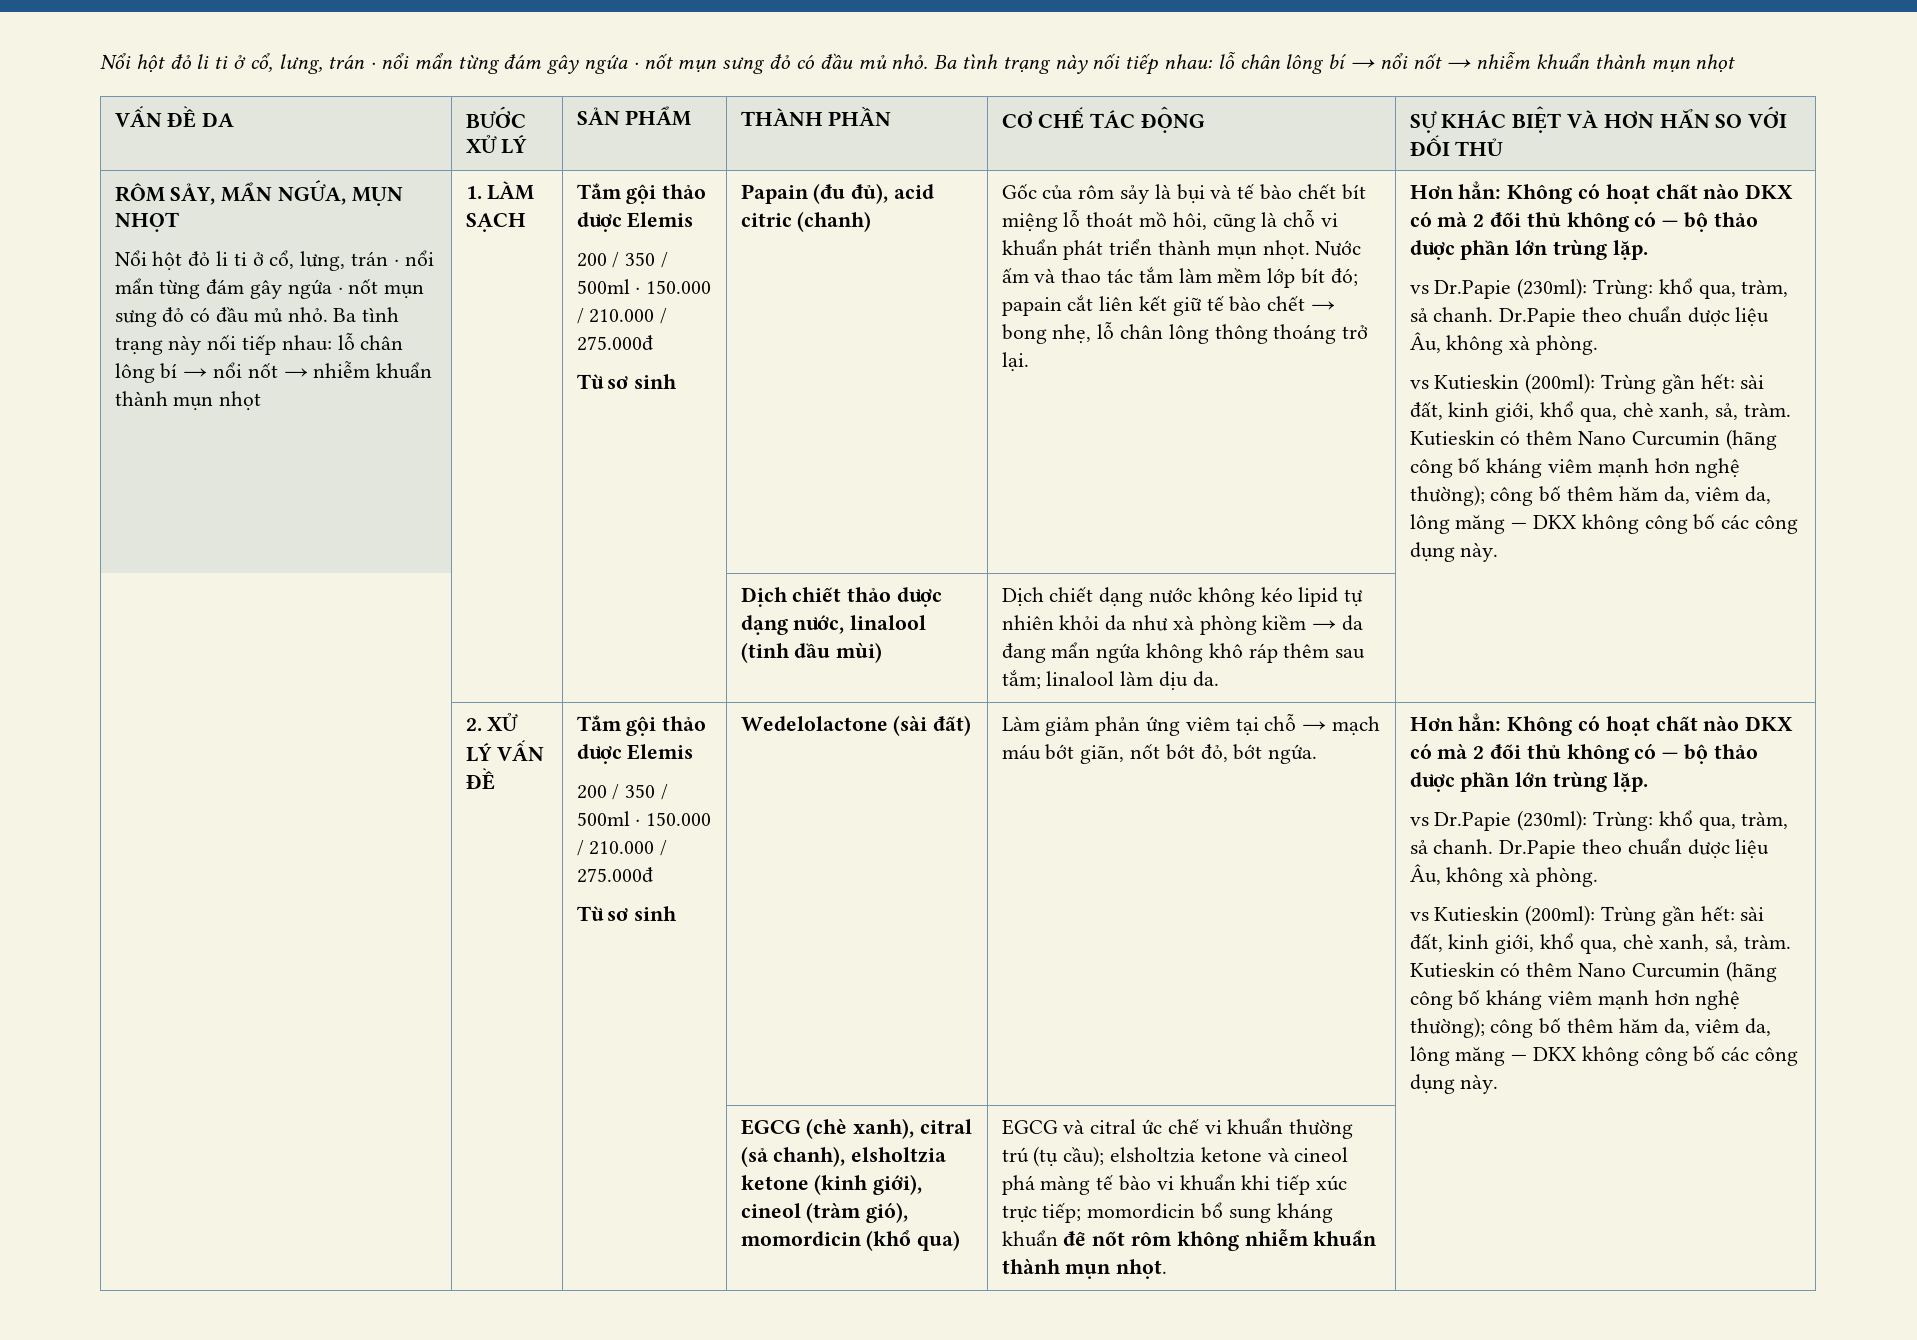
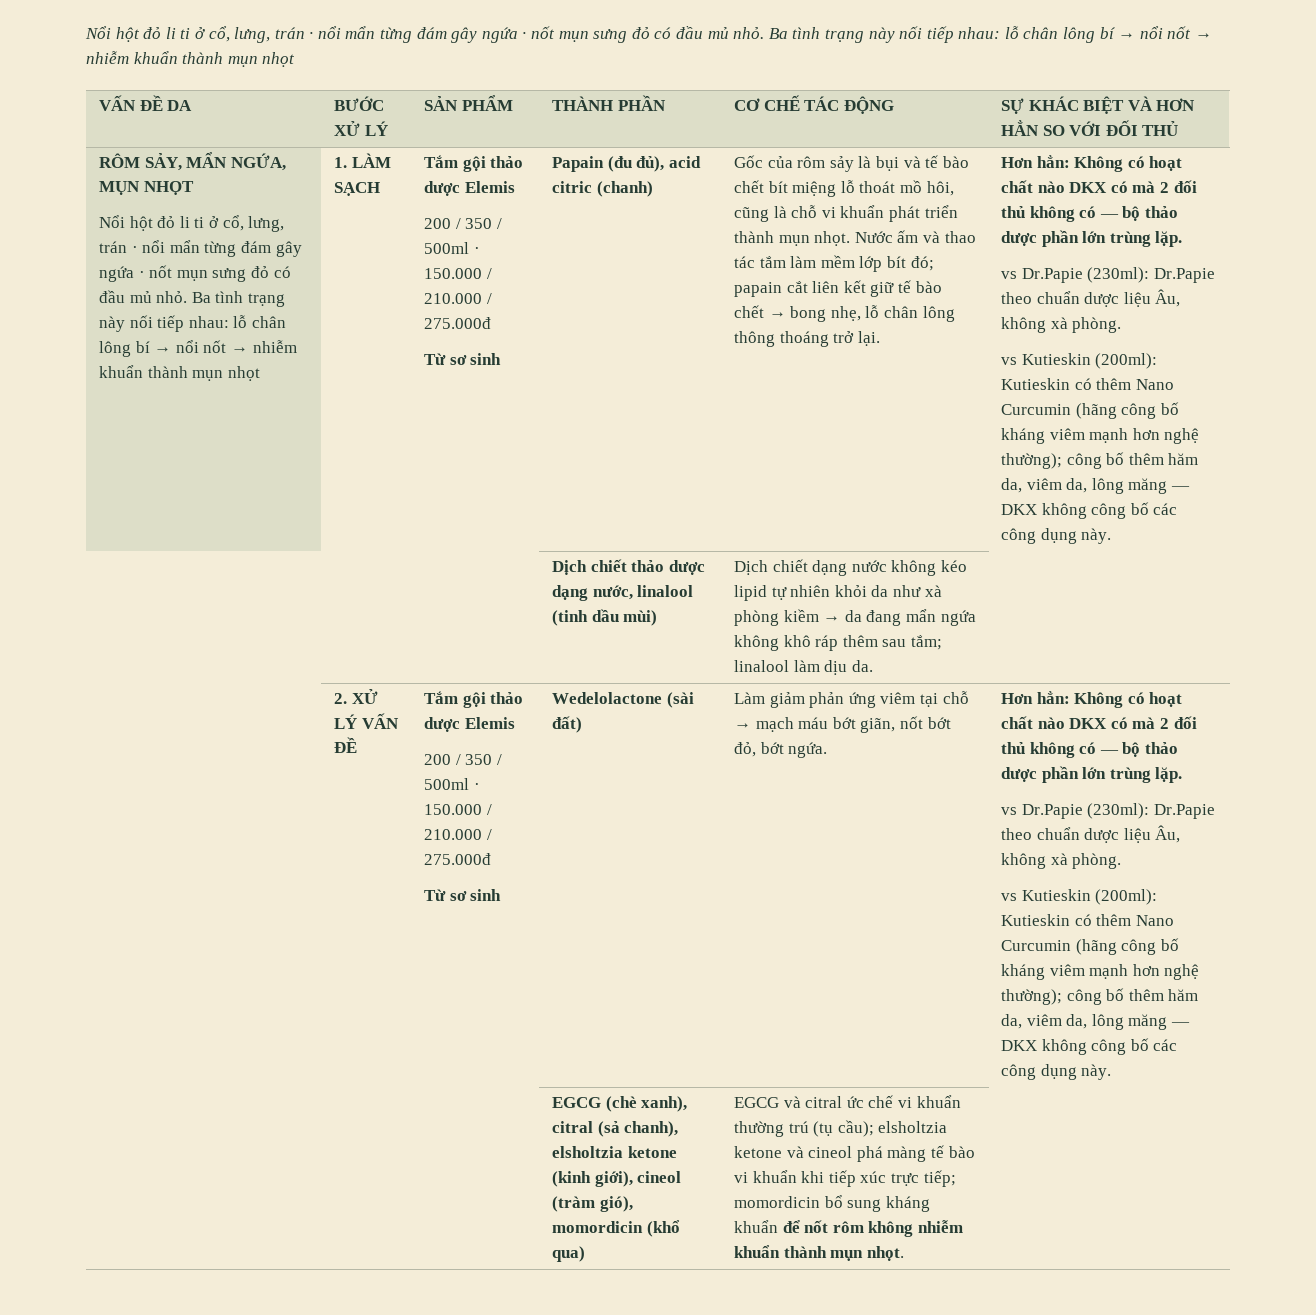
[1593,278,1789,299] [1409,307,1494,322] Trùng: khổ qua, tràm, sả chanh. -> (1150, 275) none
[1601,374,1765,394] [1409,401,1792,422] Trùng gần hết: sài đất, kinh giới, khổ qua, chè xanh, sả, tràm. -> (1158, 361) none
[1593,810,1789,831] [1409,839,1494,854] Trùng: khổ qua, tràm, sả chanh. -> (1150, 811) none
[1601,906,1765,926] [1409,933,1792,954] Trùng gần hết: sài đất, kinh giới, khổ qua, chè xanh, sả, tràm. -> (1158, 897) none

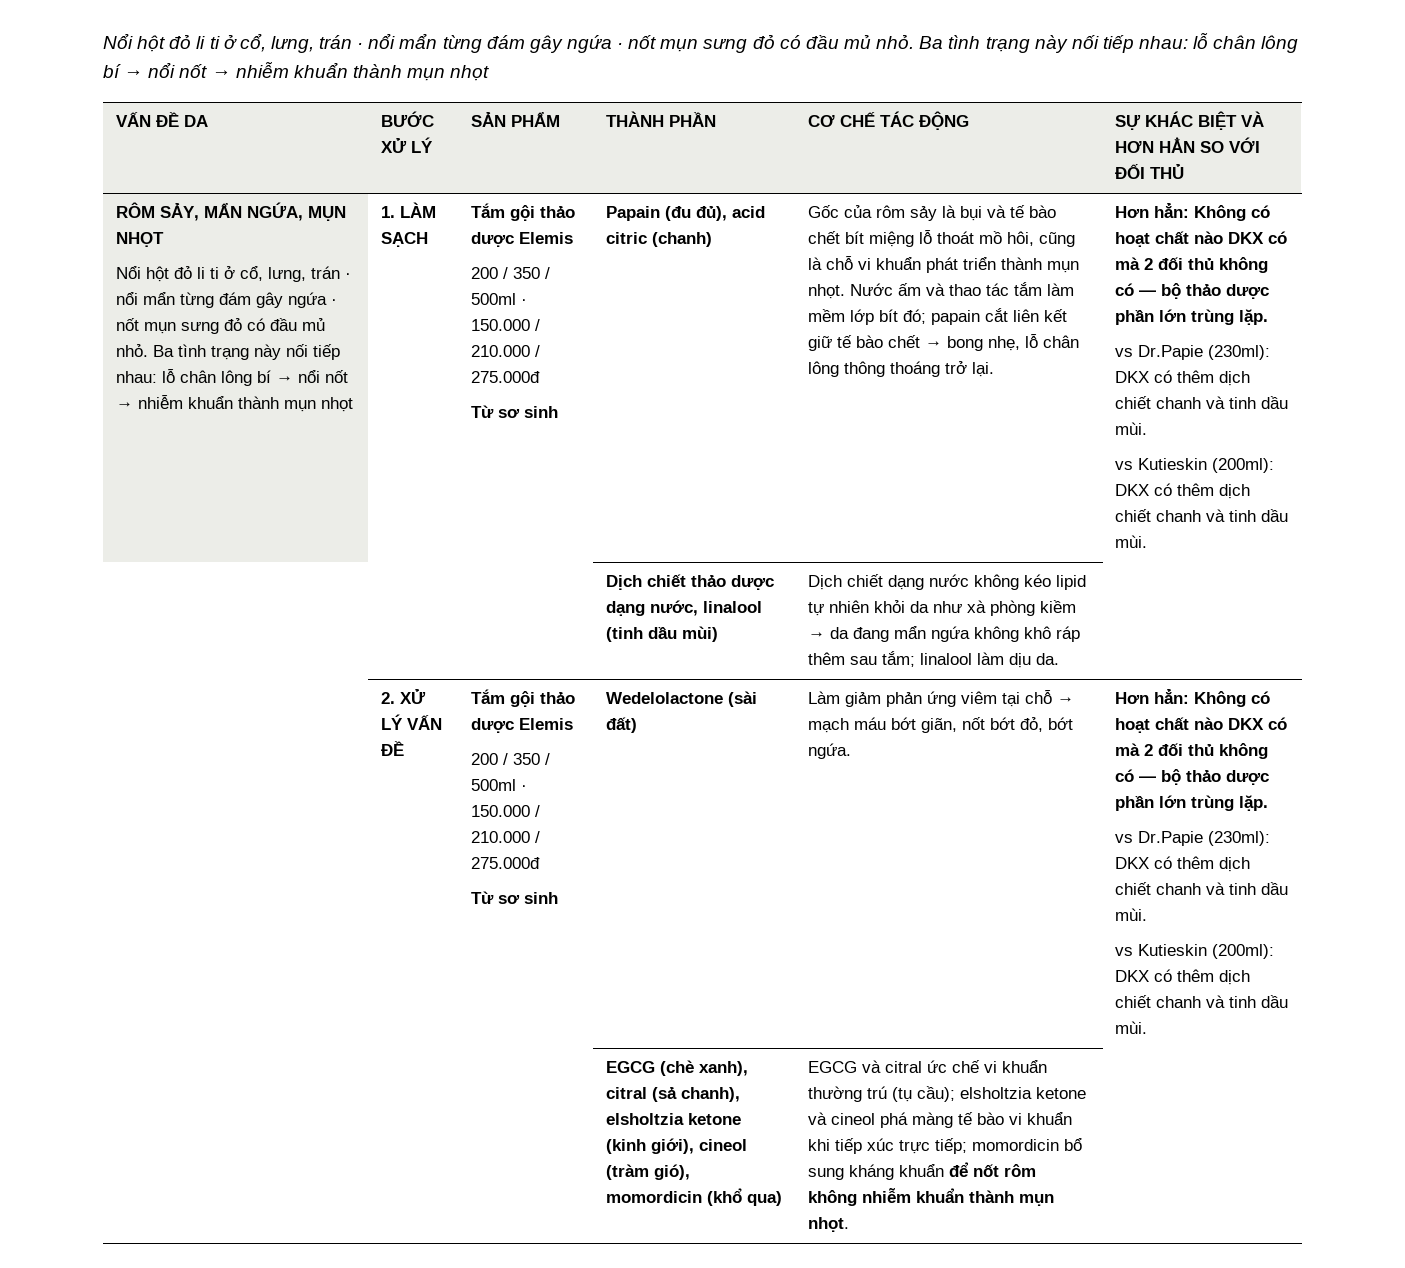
[1153,268,1215,283] [1001,289,1181,307] [1001,317,1122,333] [1001,353,1158,369] [1001,378,1174,390] [1001,402,1179,419] [1001,428,1200,444] [1001,452,1199,469] [1001,478,1191,494] [1001,502,1178,519] [1001,528,1112,544] Dr.Papie theo chuẩn dược liệu Âu, không xà phòng. // vs Kutieskin (200ml): Kutieskin có thêm Nano Curcumin (hãng công bố kháng viêm mạnh hơn nghệ thường); công bố thêm hăm da, viêm da, lông măng — DKX không công bố các công dụng này. -> [1115,370,1251,386] [1115,396,1289,409] [1115,422,1148,435] [1115,458,1275,473] [1115,483,1251,499] [1115,509,1289,522] [1115,535,1148,548] DKX có thêm dịch chiết chanh và tinh dầu mùi. // vs Kutieskin (200ml): DKX có thêm dịch chiết chanh và tinh dầu mùi.
[1153,804,1215,819] [1001,825,1181,843] [1001,853,1122,869] [1001,889,1158,905] [1001,914,1174,926] [1001,938,1179,955] [1001,964,1200,980] [1001,988,1199,1005] [1001,1014,1191,1030] [1001,1038,1178,1055] [1001,1064,1112,1080] Dr.Papie theo chuẩn dược liệu Âu, không xà phòng. // vs Kutieskin (200ml): Kutieskin có thêm Nano Curcumin (hãng công bố kháng viêm mạnh hơn nghệ thường); công bố thêm hăm da, viêm da, lông măng — DKX không công bố các công dụng này. -> [1115,856,1251,872] [1115,882,1289,895] [1115,908,1148,921] [1115,944,1275,959] [1115,969,1251,985] [1115,995,1289,1008] [1115,1021,1148,1034] DKX có thêm dịch chiết chanh và tinh dầu mùi. // vs Kutieskin (200ml): DKX có thêm dịch chiết chanh và tinh dầu mùi.

